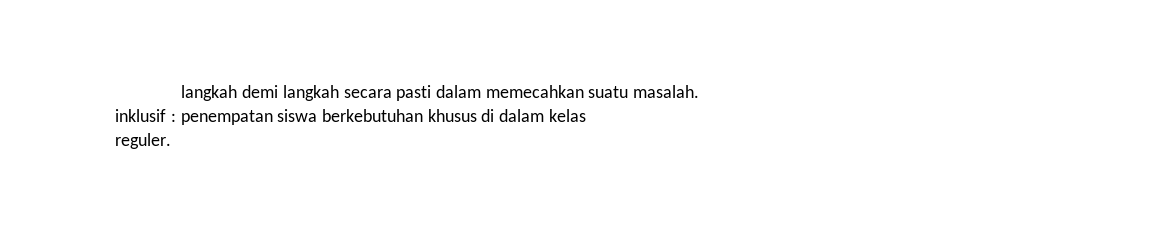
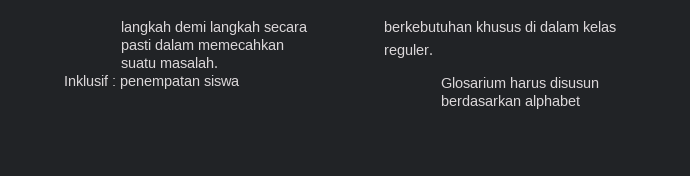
[115,109,167,122] inklusif -> [63,75,109,86] Inklusif
(172, 141) none -> [441,77,600,88] [441,95,581,109] // Glosarium harus disusun berdasarkan alphabet

